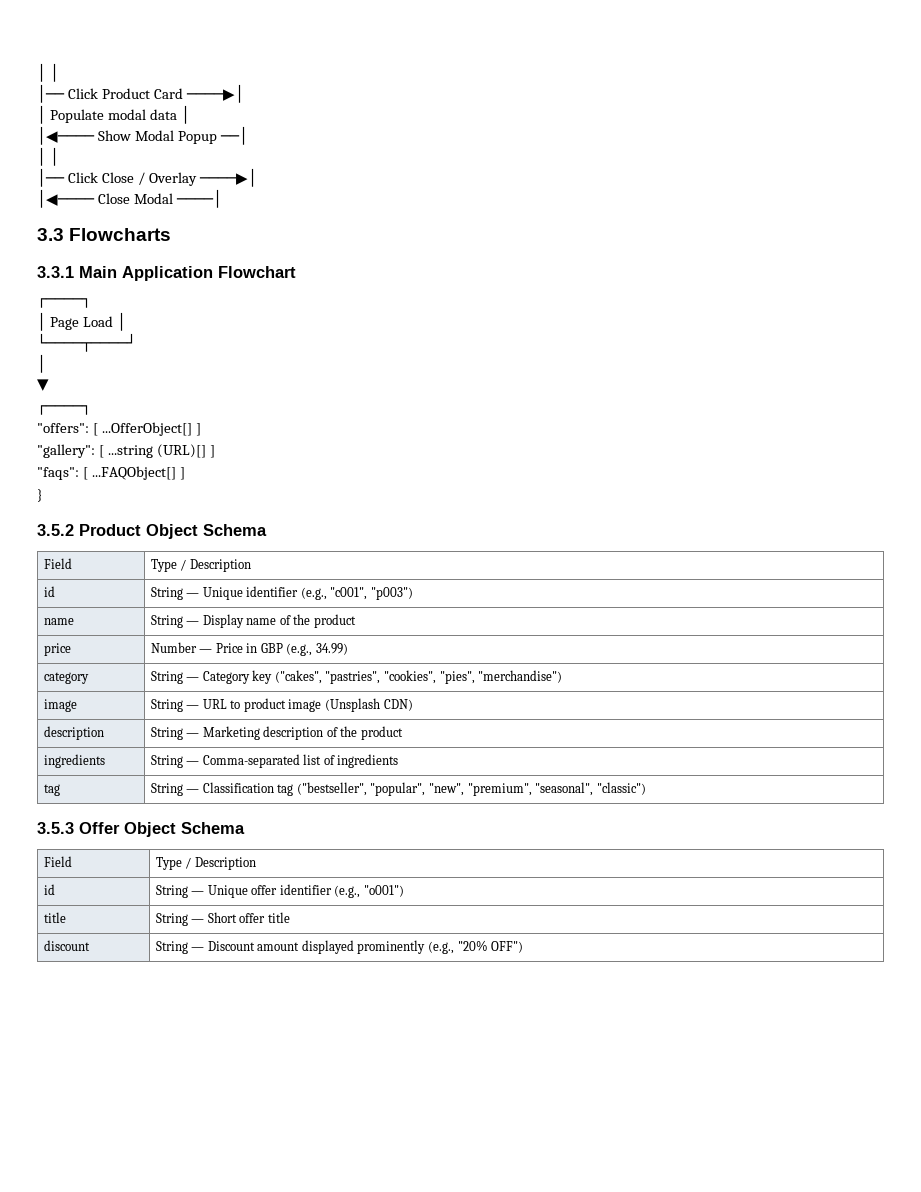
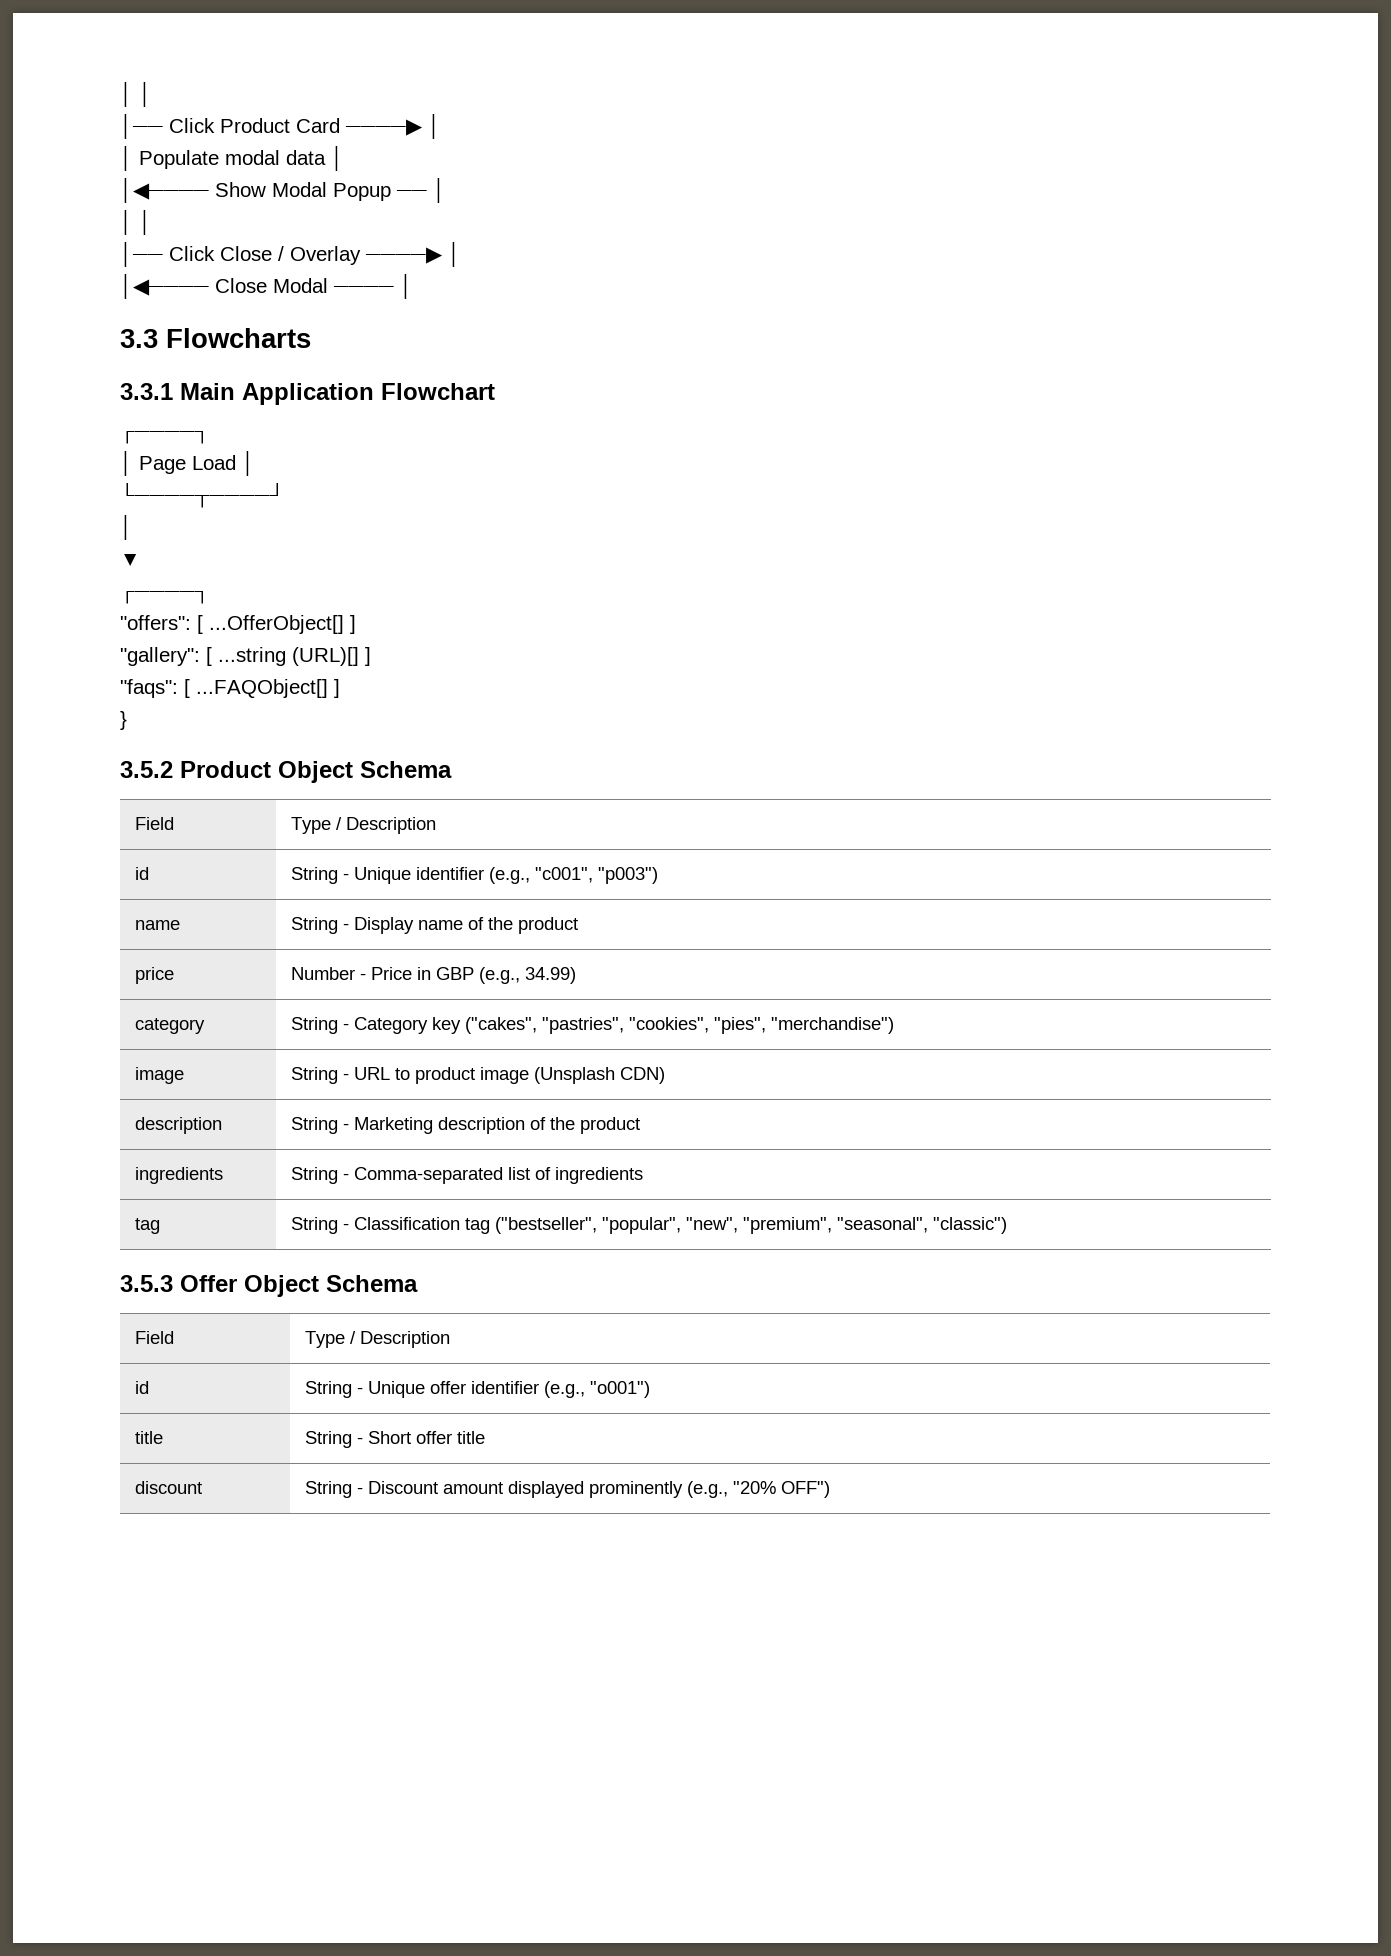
[185,84,244,103] ────▶│ -> [345,114,441,139] ────▶ │
[219,126,248,145] ──│ -> [396,178,446,203] ── │
[198,168,257,187] ────▶│ -> [365,242,461,267] ────▶ │
[175,189,222,208] ────│ -> [333,274,413,299] ──── │
[186,593,200,597] — -> [343,873,350,880] -
[186,621,200,625] — -> [343,923,350,930] -
[199,649,213,653] — -> [360,973,367,980] -
[186,677,200,681] — -> [343,1023,350,1030] -
[186,705,200,709] — -> [343,1073,350,1080] -
[186,733,200,737] — -> [343,1123,350,1130] -
[186,761,200,765] — -> [343,1173,350,1180] -
[186,789,200,793] — -> [343,1223,350,1230] -
[191,891,205,895] — -> [357,1387,364,1394] -
[191,919,205,923] — -> [357,1437,364,1444] -
[191,947,205,951] — -> [357,1487,364,1494] -

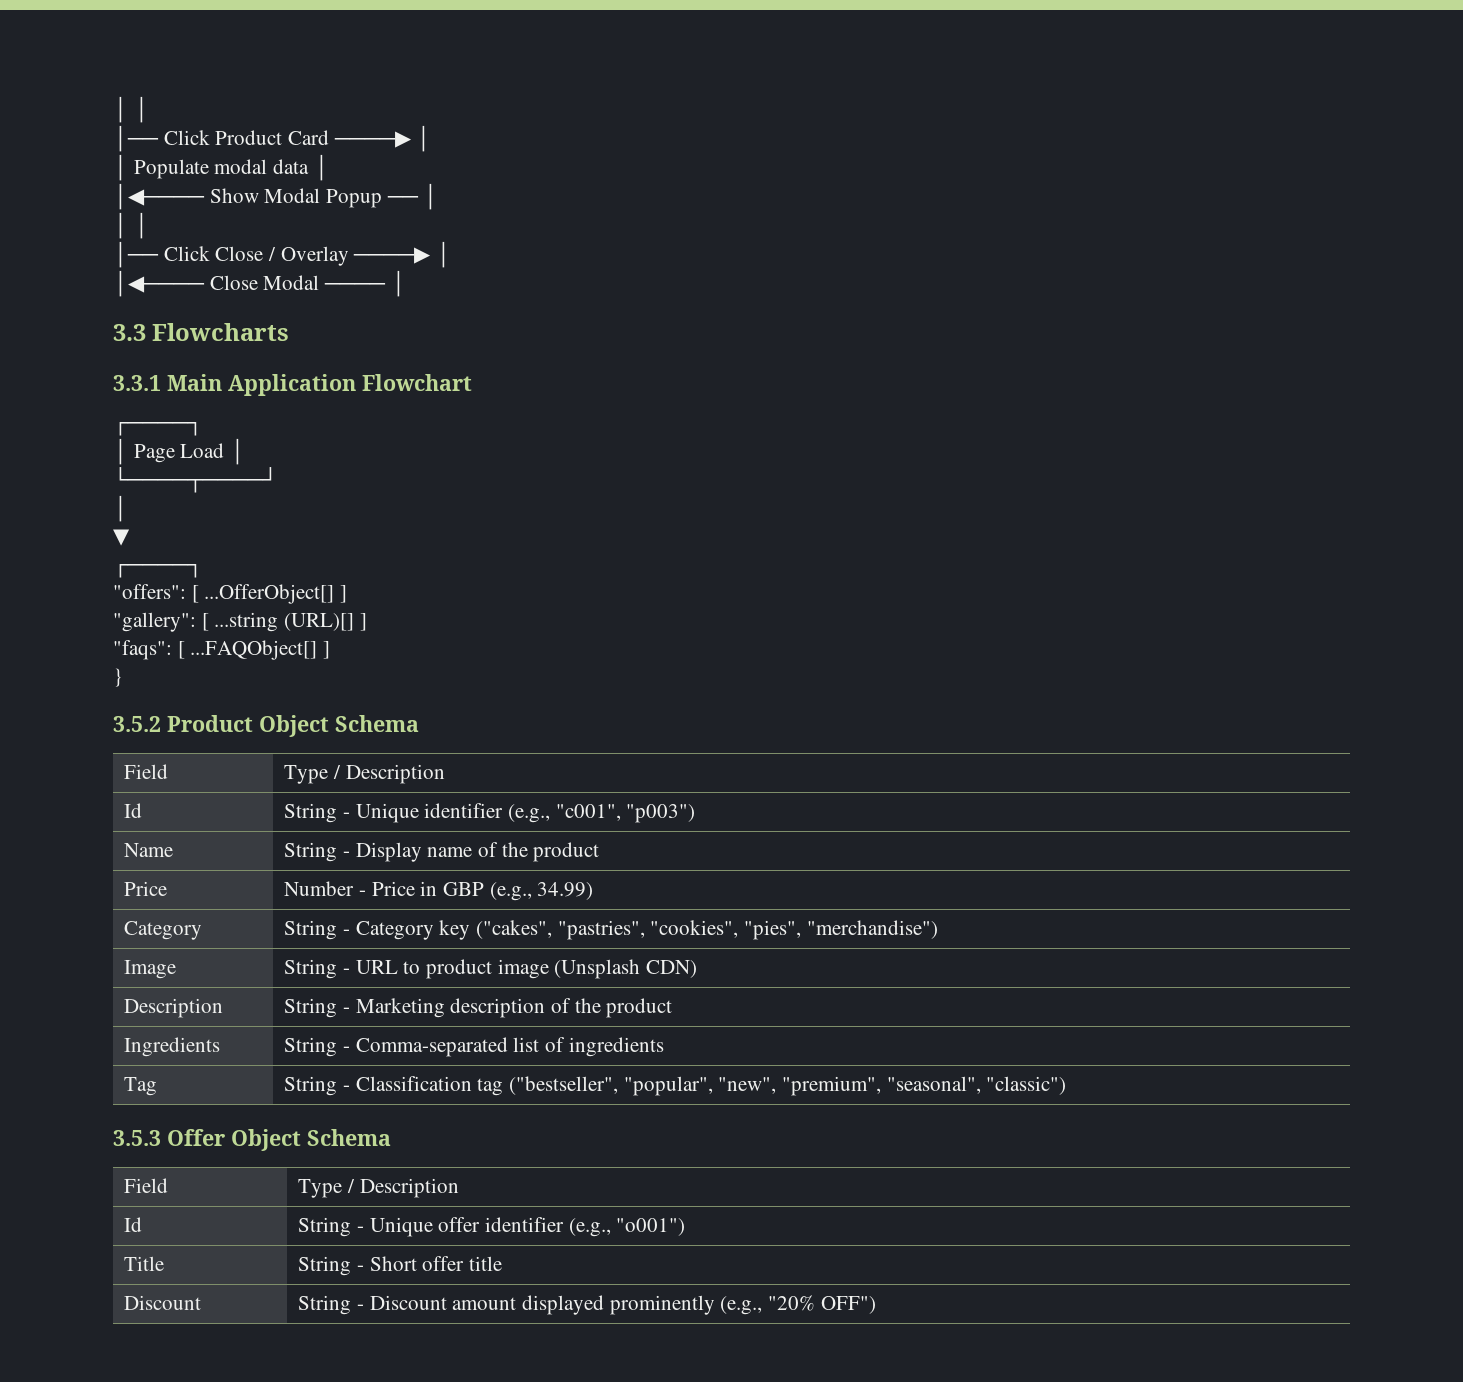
[135,867,150,880] id -> [124,803,143,818] Id
[135,920,181,930] name -> [124,843,174,857] Name
[135,967,175,984] price -> [124,881,168,896] Price
[135,1018,206,1034] category -> [124,921,203,940] Category
[135,1067,185,1084] image -> [124,960,177,979] Image
[135,1117,223,1134] description -> [124,998,224,1018] Description
[135,1167,224,1184] ingredients -> [124,1037,221,1057] Ingredients
[135,1218,161,1234] tag -> [124,1077,158,1096] Tag
[135,1381,150,1394] id -> [124,1217,143,1232] Id
[135,1431,164,1444] title -> [124,1256,165,1271] Title
[135,1481,203,1494] discount -> [124,1295,202,1310] Discount

